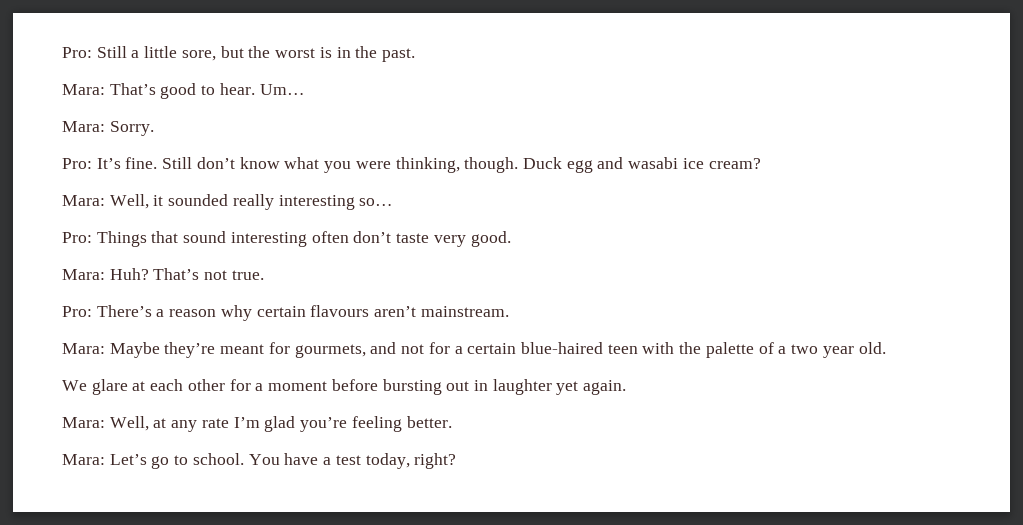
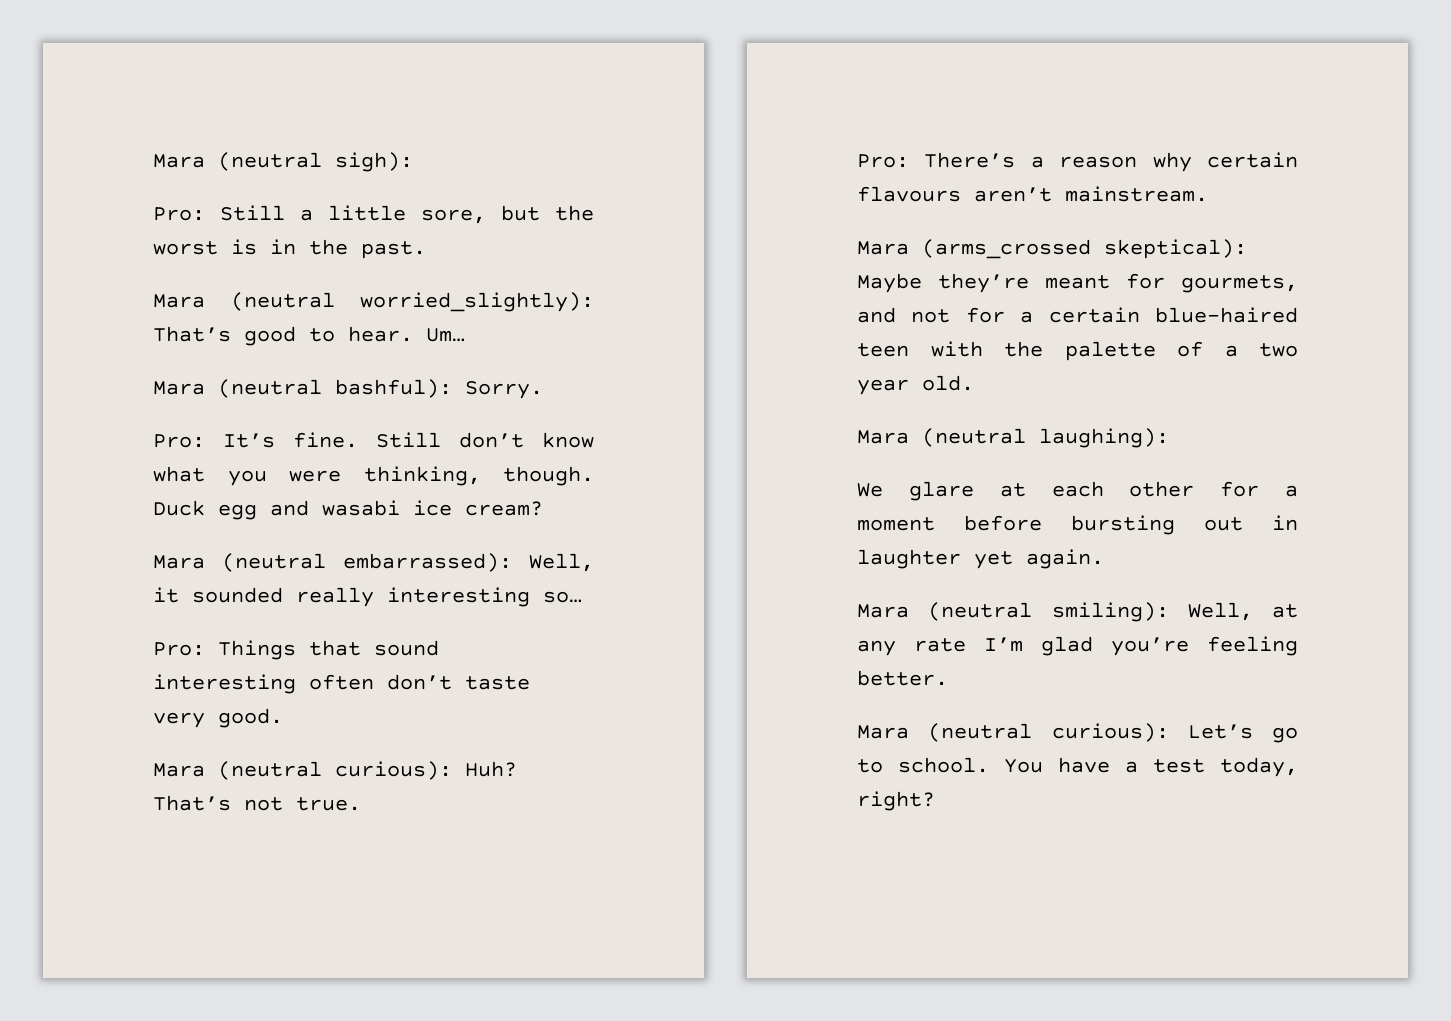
(62, 52) none -> [153,152,413,172] Mara (neutral sigh): //
[62,84,105,95] Mara: -> [153,292,594,312] Mara (neutral worried_slightly):
[62,121,105,132] Mara: -> [153,379,452,398] Mara (neutral bashful):
[62,195,105,206] Mara: -> [153,553,512,572] Mara (neutral embarrassed):
[62,269,105,280] Mara: -> [153,761,452,780] Mara (neutral curious):
[62,343,105,354] Mara: -> [857,239,1247,259] Mara (arms_crossed skeptical):
(886, 348) none -> [857,428,1169,448] // Mara (neutral laughing):
[62,417,105,428] Mara: -> [857,602,1169,622] Mara (neutral smiling):
[62,454,105,465] Mara: -> [857,723,1169,742] Mara (neutral curious):

